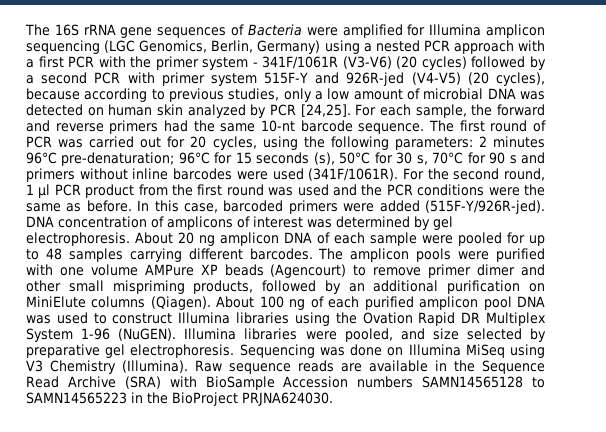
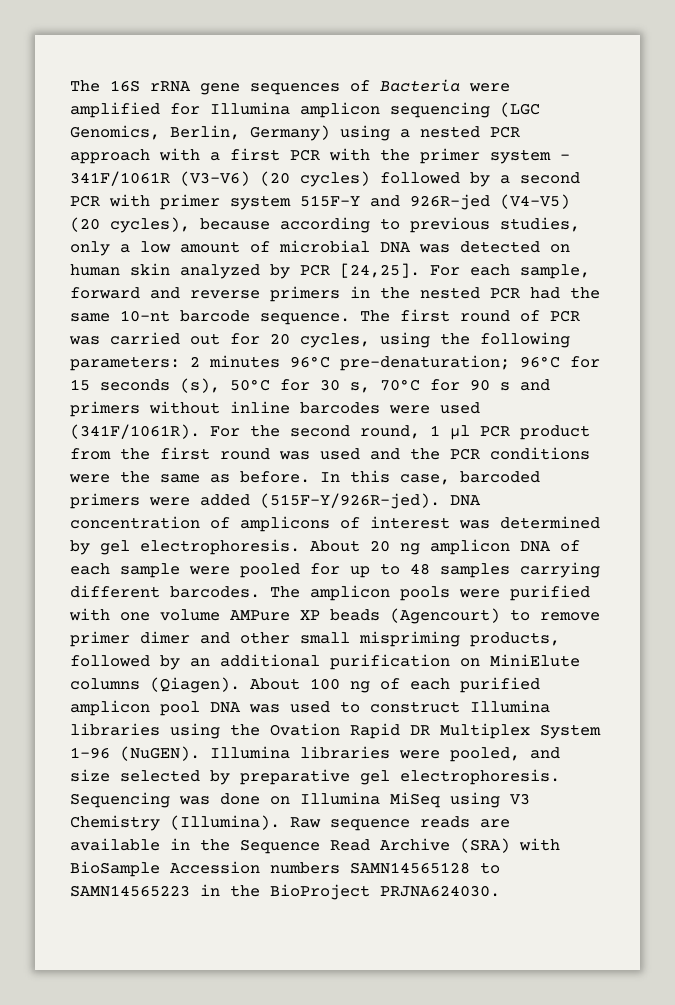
[471,104,493,116] the -> (590, 271) none
(159, 127) none -> [350,286,520,299] in the nested PCR

